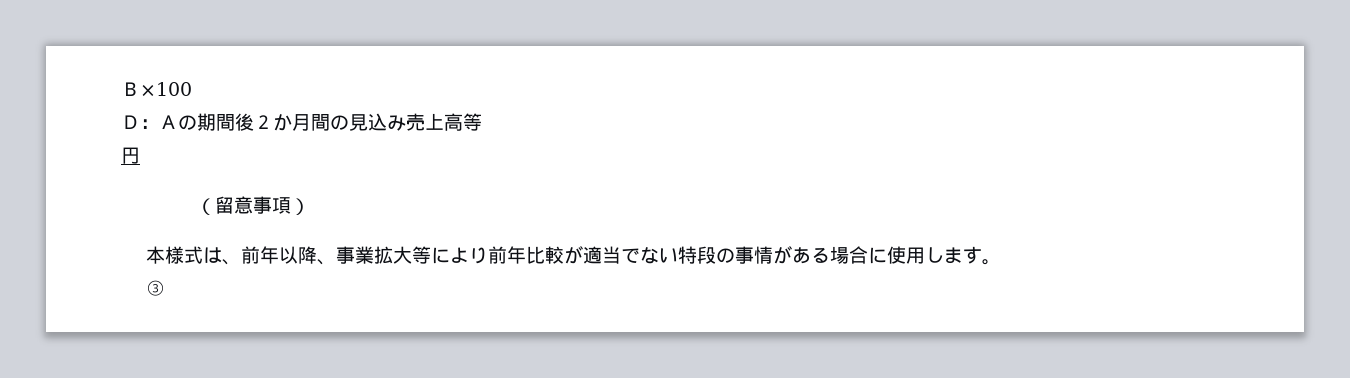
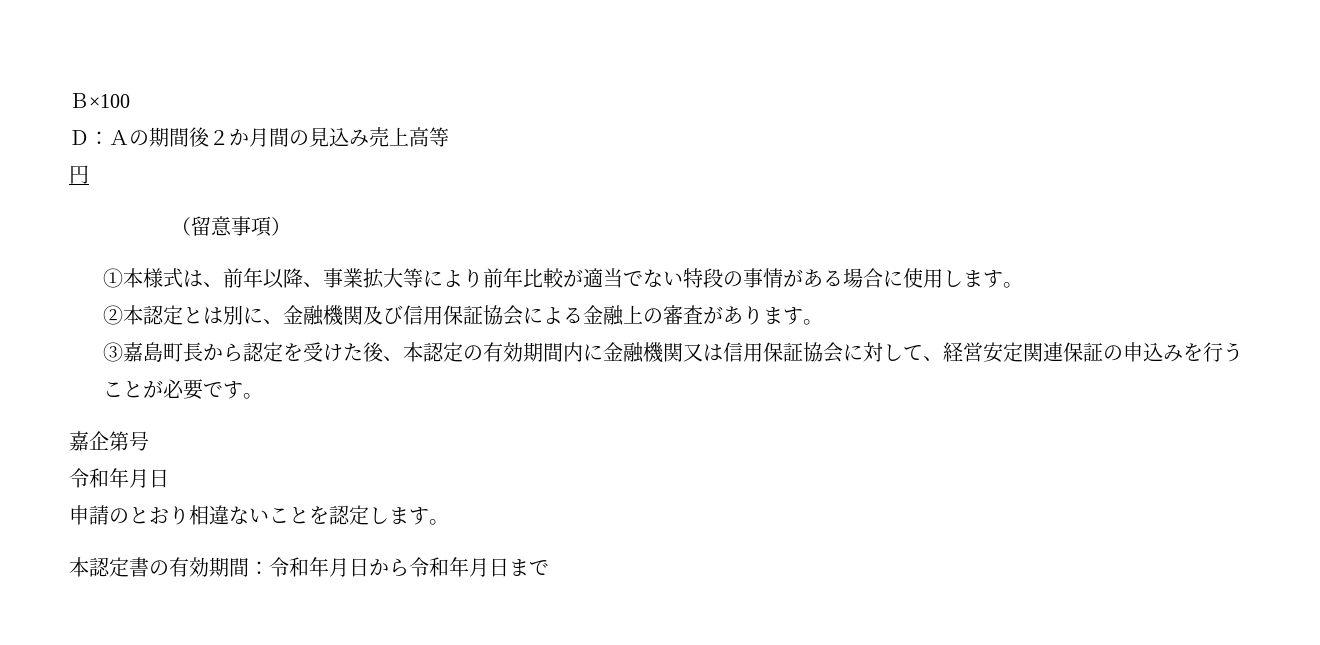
(310, 206) none -> [103,268,124,288] ①
[145,280,165,296] ③ -> [103,305,824,326] [103,342,1244,363] [103,379,264,400] [69,431,149,451] [69,468,169,488] [69,505,449,525] [69,557,549,577] ②本認定とは別に、金融機関及び信用保証協会による金融上の審査があります。 // ③嘉島町長から認定を受けた後、本認定の有効期間内に金融機関又は信用保証協会に対して、経営安定関連保証の申込みを行うことが必要です。 // 嘉企第号 // 令和年月日 // 申請のとおり相違ないことを認定します。 // 本認定書の有効期間：令和年月日から令和年月日まで

